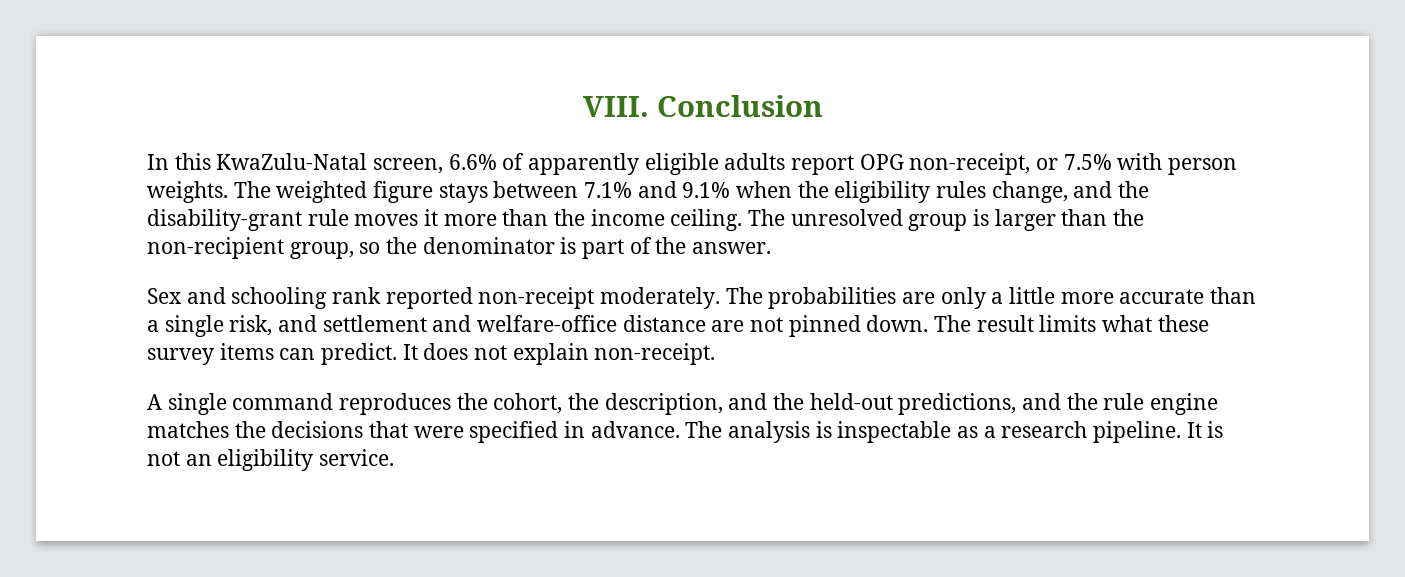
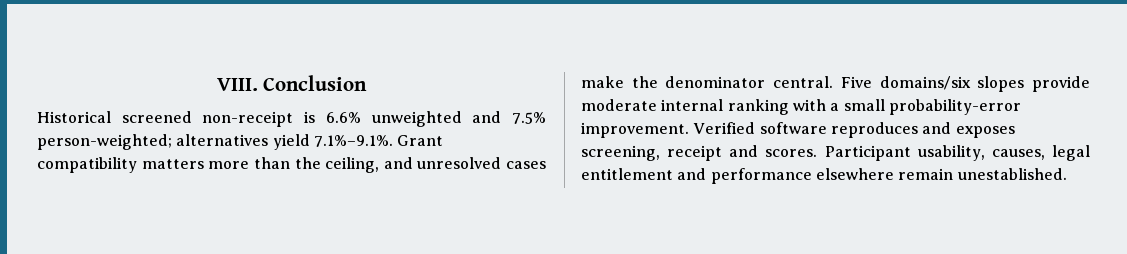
[147,153,1238,175] [147,181,1150,203] [147,209,1145,231] [147,237,772,259] [147,287,1257,309] [147,315,1209,337] [147,343,716,365] [147,393,1219,415] [147,421,1224,443] [147,449,395,471] In this KwaZulu-Natal screen, 6.6% of apparently eligible adults report OPG non-receipt, or 7.5% with person weights. The weighted figure stays between 7.1% and 9.1% when the eligibility rules change, and the disability-grant rule moves it more than the income ceiling. The unresolved group is larger than the non-recipient group, so the denominator is part of the answer. // Sex and schooling rank reported non-receipt moderately. The probabilities are only a little more accurate than a single risk, and settlement and welfare-office distance are not pinned down. The result limits what these survey items can predict. It does not explain non-receipt. // A single command reproduces the cohort, the description, and the held-out predictions, and the rule engine matches the decisions that were specified in advance. The analysis is inspectable as a research pipeline. It is not an eligibility service. -> [37,111,546,127] [37,134,444,150] [37,157,546,173] [581,76,1090,92] [581,99,1021,115] [581,122,1015,138] [581,145,1090,161] [581,168,1067,184] Historical screened non-receipt is 6.6% unweighted and 7.5% person-weighted; alternatives yield 7.1%–9.1%. Grant compatibility matters more than the ceiling, and unresolved cases make the denominator central. Five domains/six slopes provide moderate internal ranking with a small probability-error improvement. Verified software reproduces and exposes screening, receipt and scores. Participant usability, causes, legal entitlement and performance elsewhere remain unestablished.

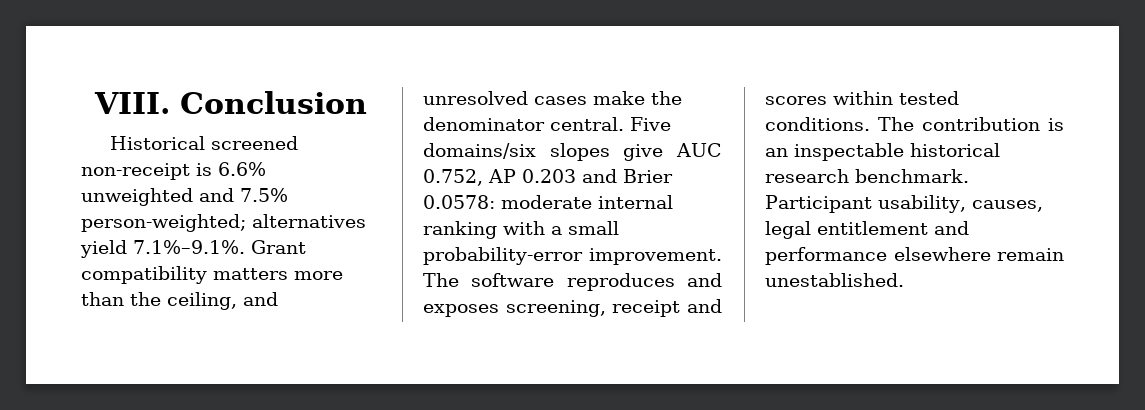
[1032,76,1090,92] provide -> [623,143,722,161] [423,169,673,186] [423,195,495,209] give AUC 0.752, AP 0.203 and Brier 0.0578:
[693,122,756,134] Verified -> [423,273,459,287] The
[765,149,818,157] scores. -> [765,91,959,105] [765,117,1064,131] [765,143,1000,161] [765,169,969,183] scores within tested conditions. The contribution is an inspectable historical research benchmark.

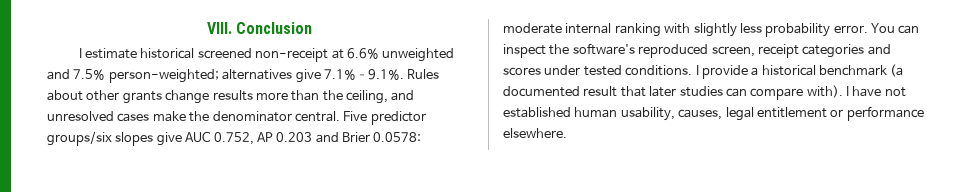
[110,136,206,150] Historical -> [78,48,195,59] I estimate historical
[196,163,212,176] is -> [331,49,344,59] at
[80,240,306,258] [81,266,288,284] yield 7.1%–9.1%. Grant compatibility matters -> [295,69,440,83] [47,90,253,104] give 7.1%–9.1%. Rules about other grants change results
[423,143,536,159] domains/six -> [370,111,426,125] [47,131,112,146] predictor groups/six
[551,221,619,235] [423,247,722,265] [423,273,722,291] [423,300,681,317] a small probability-error improvement. The software reproduces and exposes screening, receipt -> [693,23,920,37] [503,43,865,58] slightly less probability error. You can inspect the software's reproduced screen, receipt categories
[833,91,893,105] within -> [544,65,581,75] under
[878,117,1064,131] [765,143,1000,161] [765,169,969,183] [765,195,1043,213] [765,221,969,239] [765,247,1064,265] [765,273,904,287] The contribution is an inspectable historical research benchmark. Participant usability, causes, legal entitlement and performance elsewhere remain unestablished. -> [695,64,904,79] [503,85,906,100] [503,106,924,121] [503,128,567,138] I provide a historical benchmark (a documented result that later studies can compare with). I have not established human usability, causes, legal entitlement or performance elsewhere.

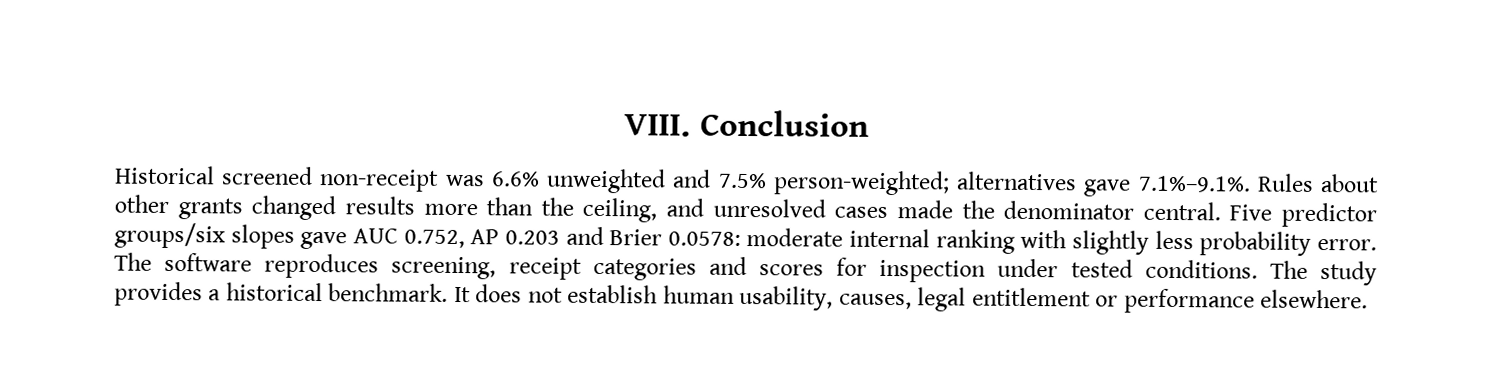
[78,48,195,59] I estimate historical -> [114,165,215,185] Historical
[331,49,344,59] at -> [444,174,485,187] was
[295,69,321,83] give -> [1083,179,1132,197] gave
[165,90,210,104] change -> [251,195,337,221] changed
[152,111,186,122] make -> [896,200,953,219] made
[156,132,182,146] give -> [300,231,348,250] gave
[871,23,920,34] [503,43,755,58] You can inspect the software's reproduced screen, -> [114,252,497,280] The software reproduces screening,
(541, 71) none -> [836,257,987,283] for inspection
[695,64,904,79] [503,85,906,100] [503,107,571,118] I provide a historical benchmark (a documented result that later studies can compare with). I have not established -> [1269,260,1377,286] [114,281,659,307] The study provides a historical benchmark. It does not establish

